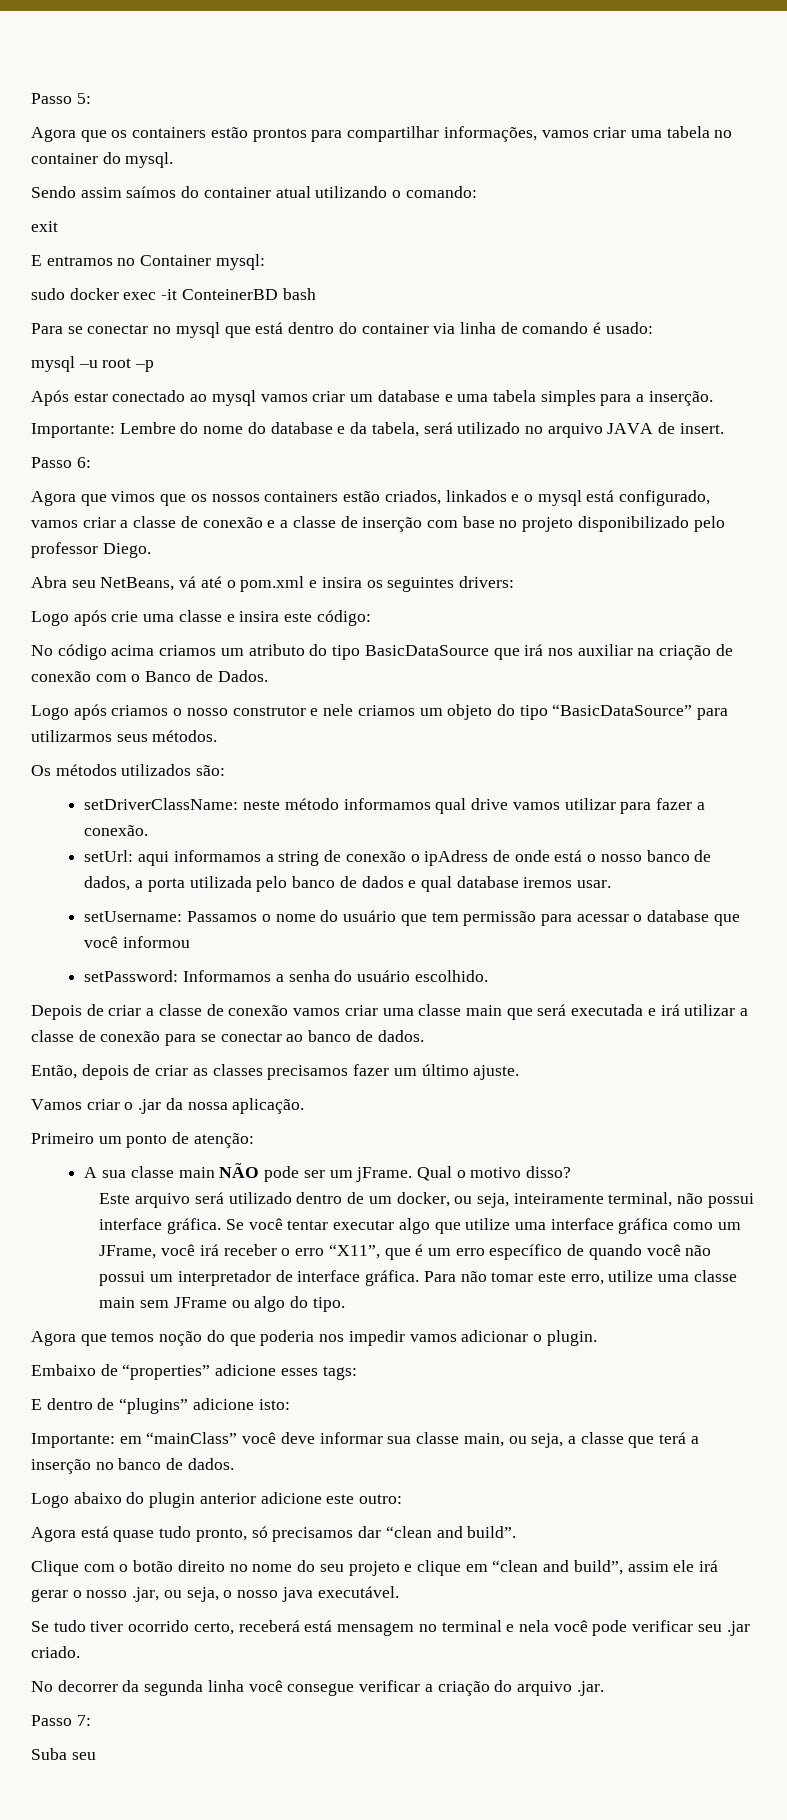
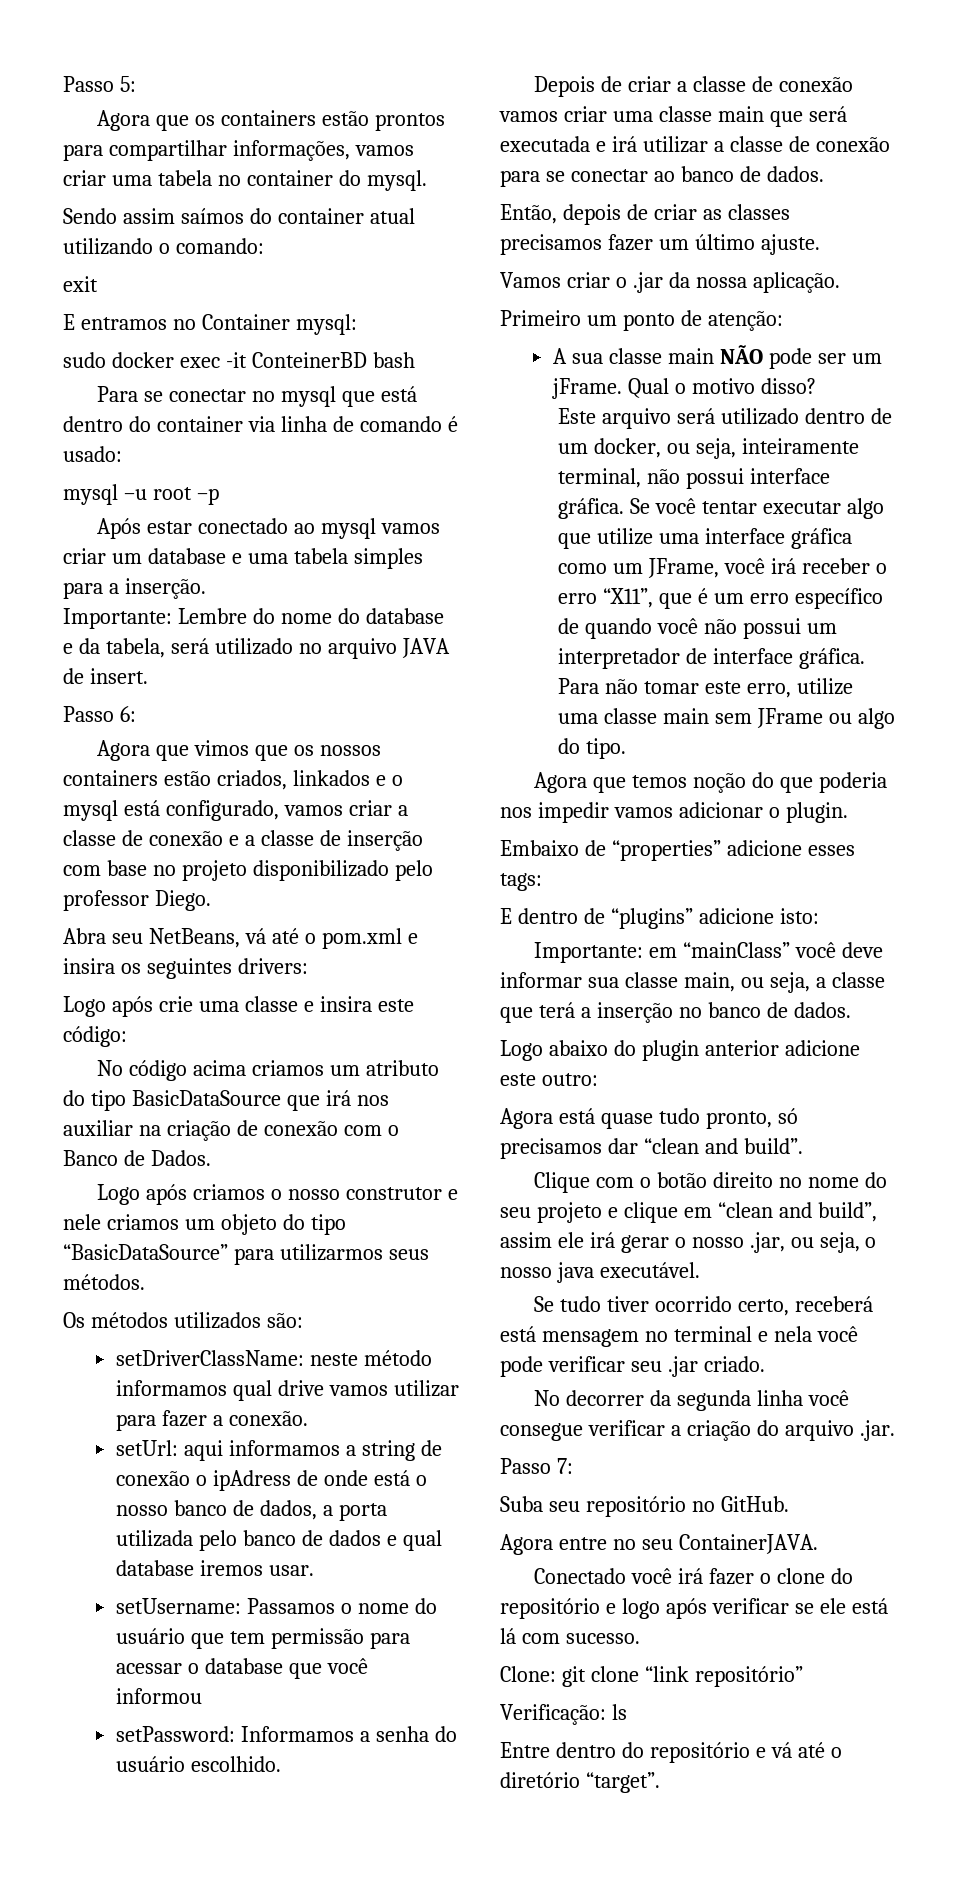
(96, 1756) none -> [585,1496,789,1517] [500,1534,818,1555] [534,1568,854,1585] [500,1598,888,1619] [500,1628,640,1644] [500,1666,803,1687] [500,1704,627,1725] [500,1742,842,1763] [500,1772,660,1793] repositório no GitHub. // Agora entre no seu ContainerJAVA. // Conectado você irá fazer o clone do repositório e logo após verificar se ele está lá com sucesso. // Clone: git clone “link repositório” // Verificação: ls // Entre dentro do repositório e vá até o diretório “target”.

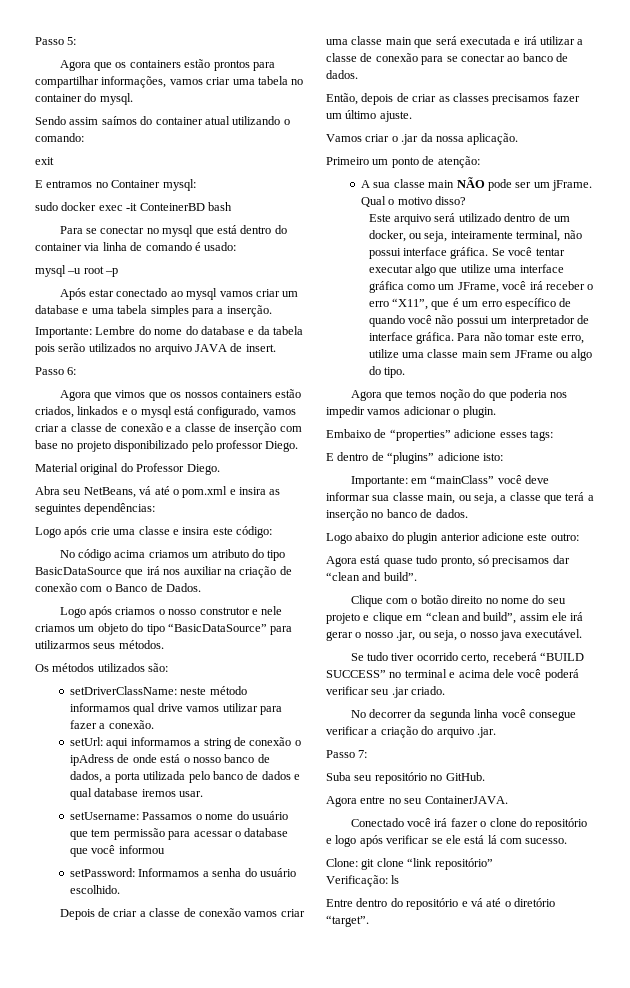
[105,638,293,658] tabela, será utilizado -> [273,326,303,335] [35,343,136,355] tabela pois serão utilizados
(211, 900) none -> [35,463,220,475] // Material original do Professor Diego.
[120,958,308,979] os seguintes drivers: -> [269,489,281,495] [35,503,156,515] as seguintes dependências:
[500,1326,639,1347] está mensagem -> [539,652,584,661] [326,670,386,678] “BUILD SUCCESS”
[773,1326,858,1342] [500,1356,543,1377] nela você pode -> [458,669,579,681] acima dele você poderá

